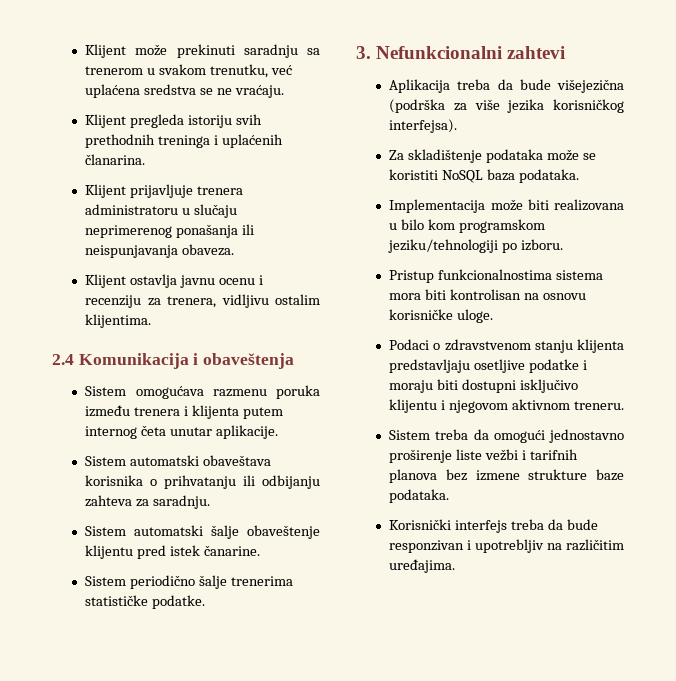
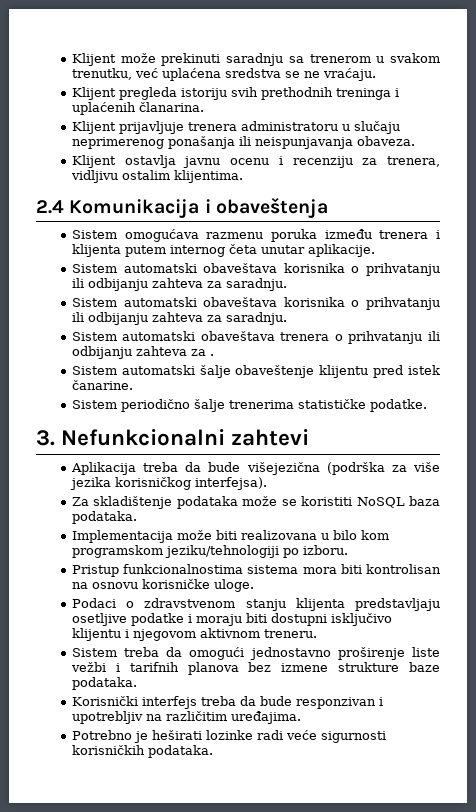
(211, 502) none -> [71,297,440,310] [71,312,287,325] [71,331,440,344] [71,346,214,359] // Sistem automatski obaveštava korisnika o prihvatanju ili odbijanju zahteva za saradnju. // Sistem automatski obaveštava trenera o prihvatanju ili odbijanju zahteva za .
(456, 566) none -> [71,730,386,743] [71,745,213,758] // Potrebno je heširati lozinke radi veće sigurnosti korisničkih podataka.

